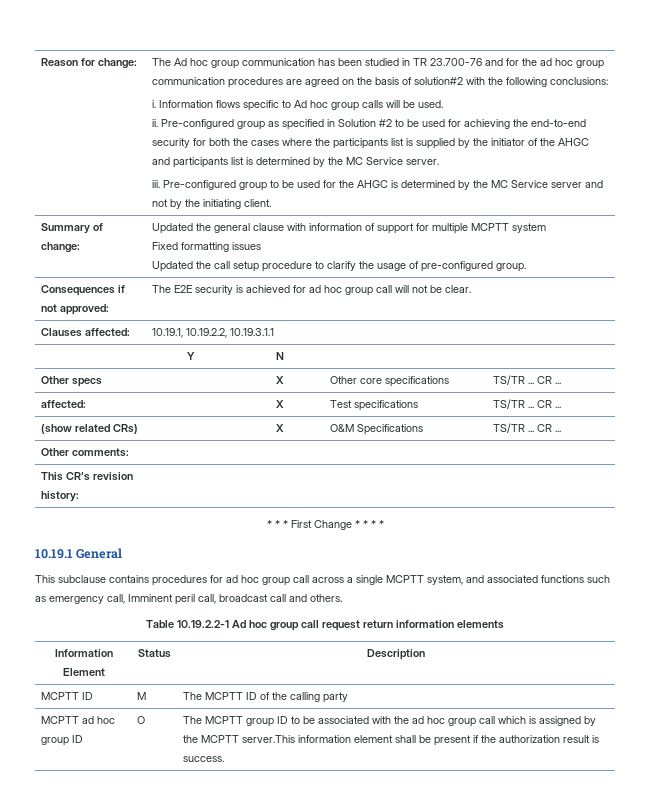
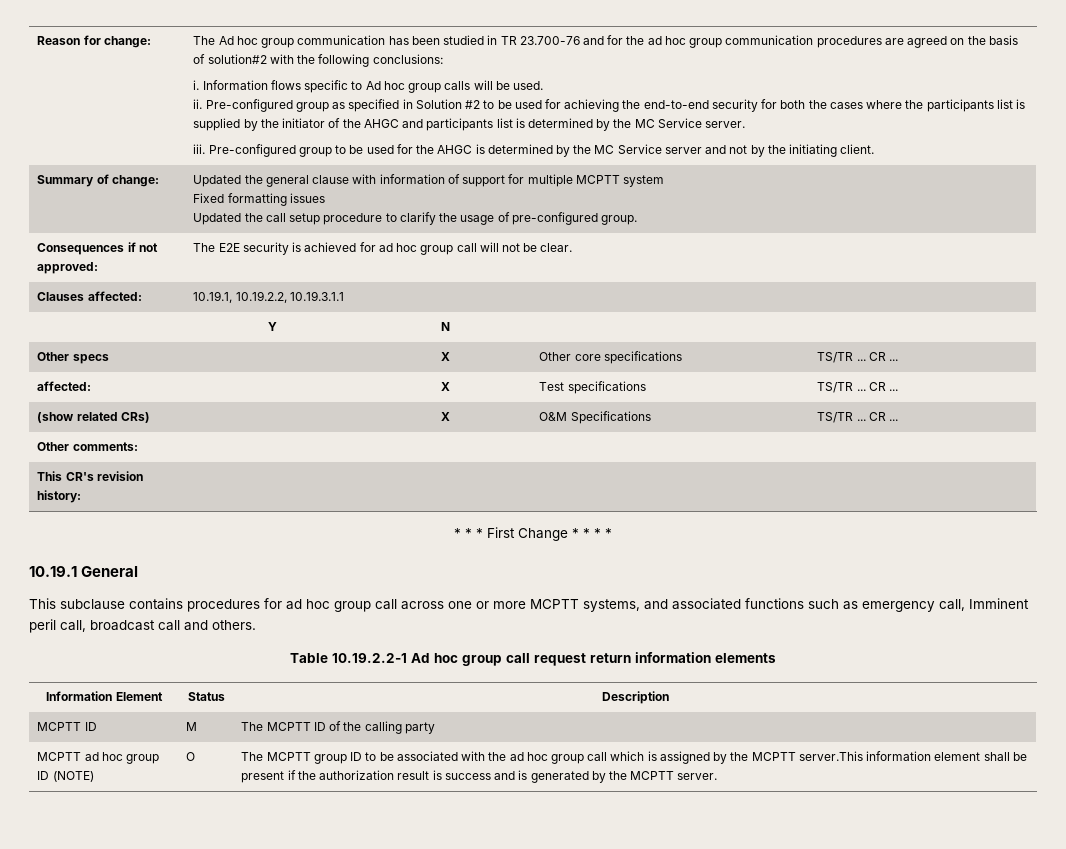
[347,575,463,585] a single MCPTT system, -> [448,599,640,612] one or more MCPTT systems,
(84, 739) none -> [52,771,94,782] (NOTE)
[183,756,225,762] success. -> [444,770,718,783] success and is generated by the MCPTT server.

